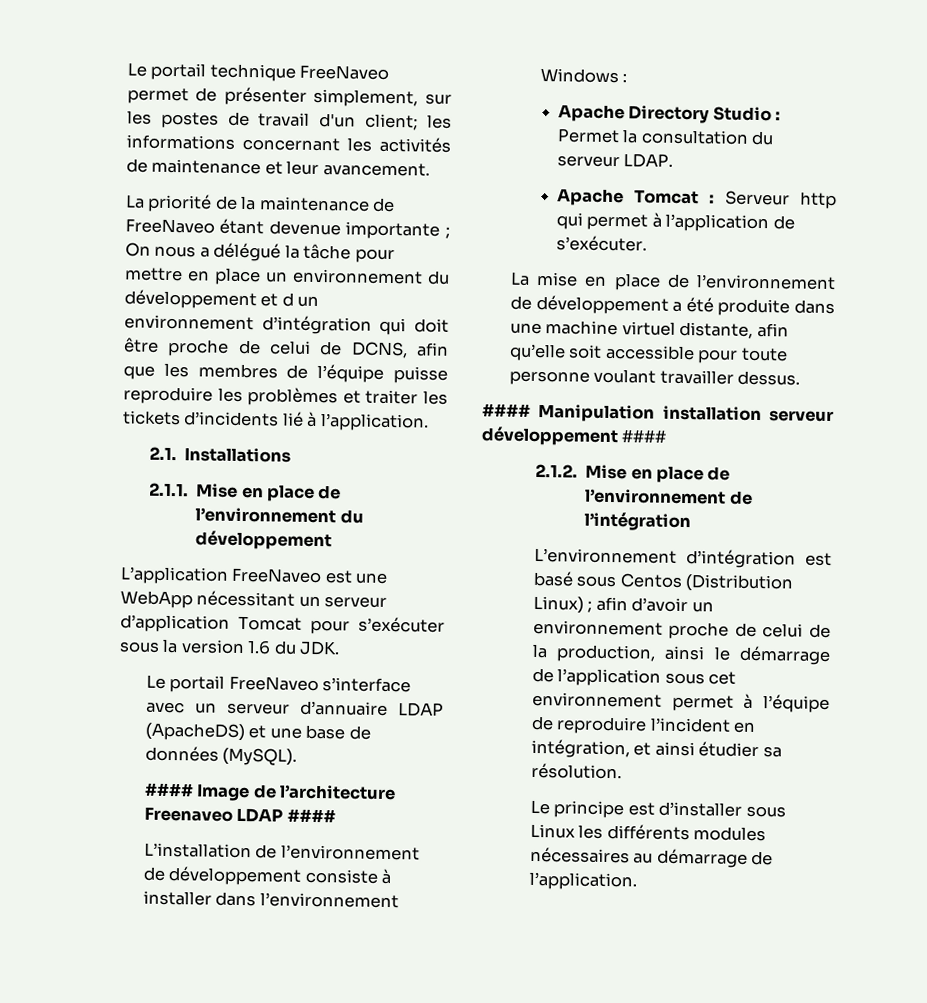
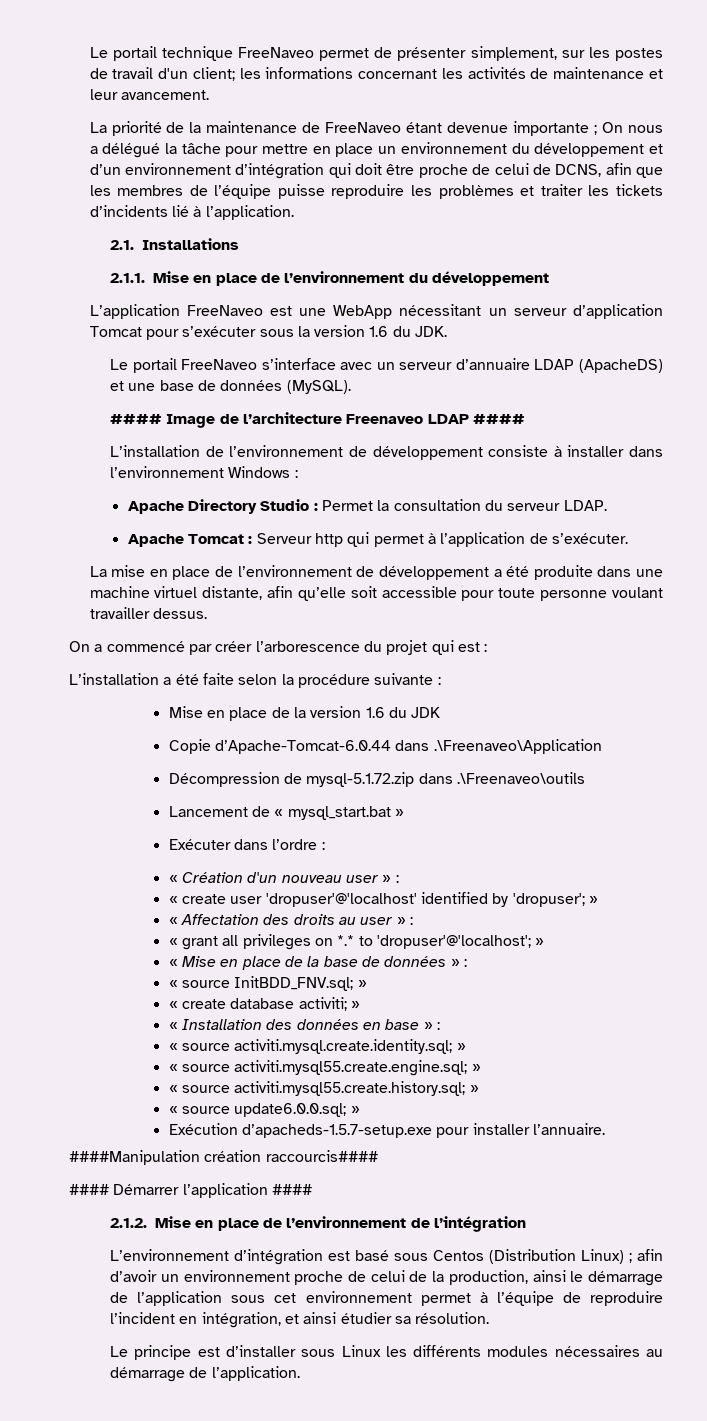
[281,292,320,308] d un -> [89,164,121,175] d’un
[482,403,834,423] [481,426,619,447] #### Manipulation installation serveur développement -> [69,640,488,655] [69,673,441,688] [168,706,441,721] [168,739,602,754] [168,772,586,787] [168,806,405,820] [168,839,325,850] [168,872,399,883] [168,892,599,907] [168,914,414,925] [168,934,545,950] [168,956,467,970] [168,976,367,991] [168,997,361,1011] [168,1019,441,1030] [168,1039,466,1054] [168,1060,481,1076] [168,1081,479,1096] [168,1103,360,1117] [168,1123,606,1138] [69,1150,378,1165] [69,1183,268,1198] On a commencé par créer l’arborescence du projet qui est : // L’installation a été faite selon la procédure suivante : // Mise en place de la version 1.6 du JDK // Copie d’Apache-Tomcat-6.0.44 dans .\Freenaveo\Application // Décompression de mysql-5.1.72.zip dans .\Freenaveo\outils // Lancement de « mysql_start.bat » // Exécuter dans l’ordre : // « Création d'un nouveau user » : // « create user 'dropuser'@'localhost' identified by 'dropuser'; » // « Affectation des droits au user » : // « grant all privileges on *.* to 'dropuser'@'localhost'; » // « Mise en place de la base de données » : // « source InitBDD_FNV.sql; » // « create database activiti; » // « Installation des données en base » : // « source activiti.mysql.create.identity.sql; » // « source activiti.mysql55.create.engine.sql; » // « source activiti.mysql55.create.history.sql; » // « source update6.0.0.sql; » // Exécution d’apacheds-1.5.7-setup.exe pour installer l’annuaire. // ####Manipulation création raccourcis#### // #### Démarrer l’application

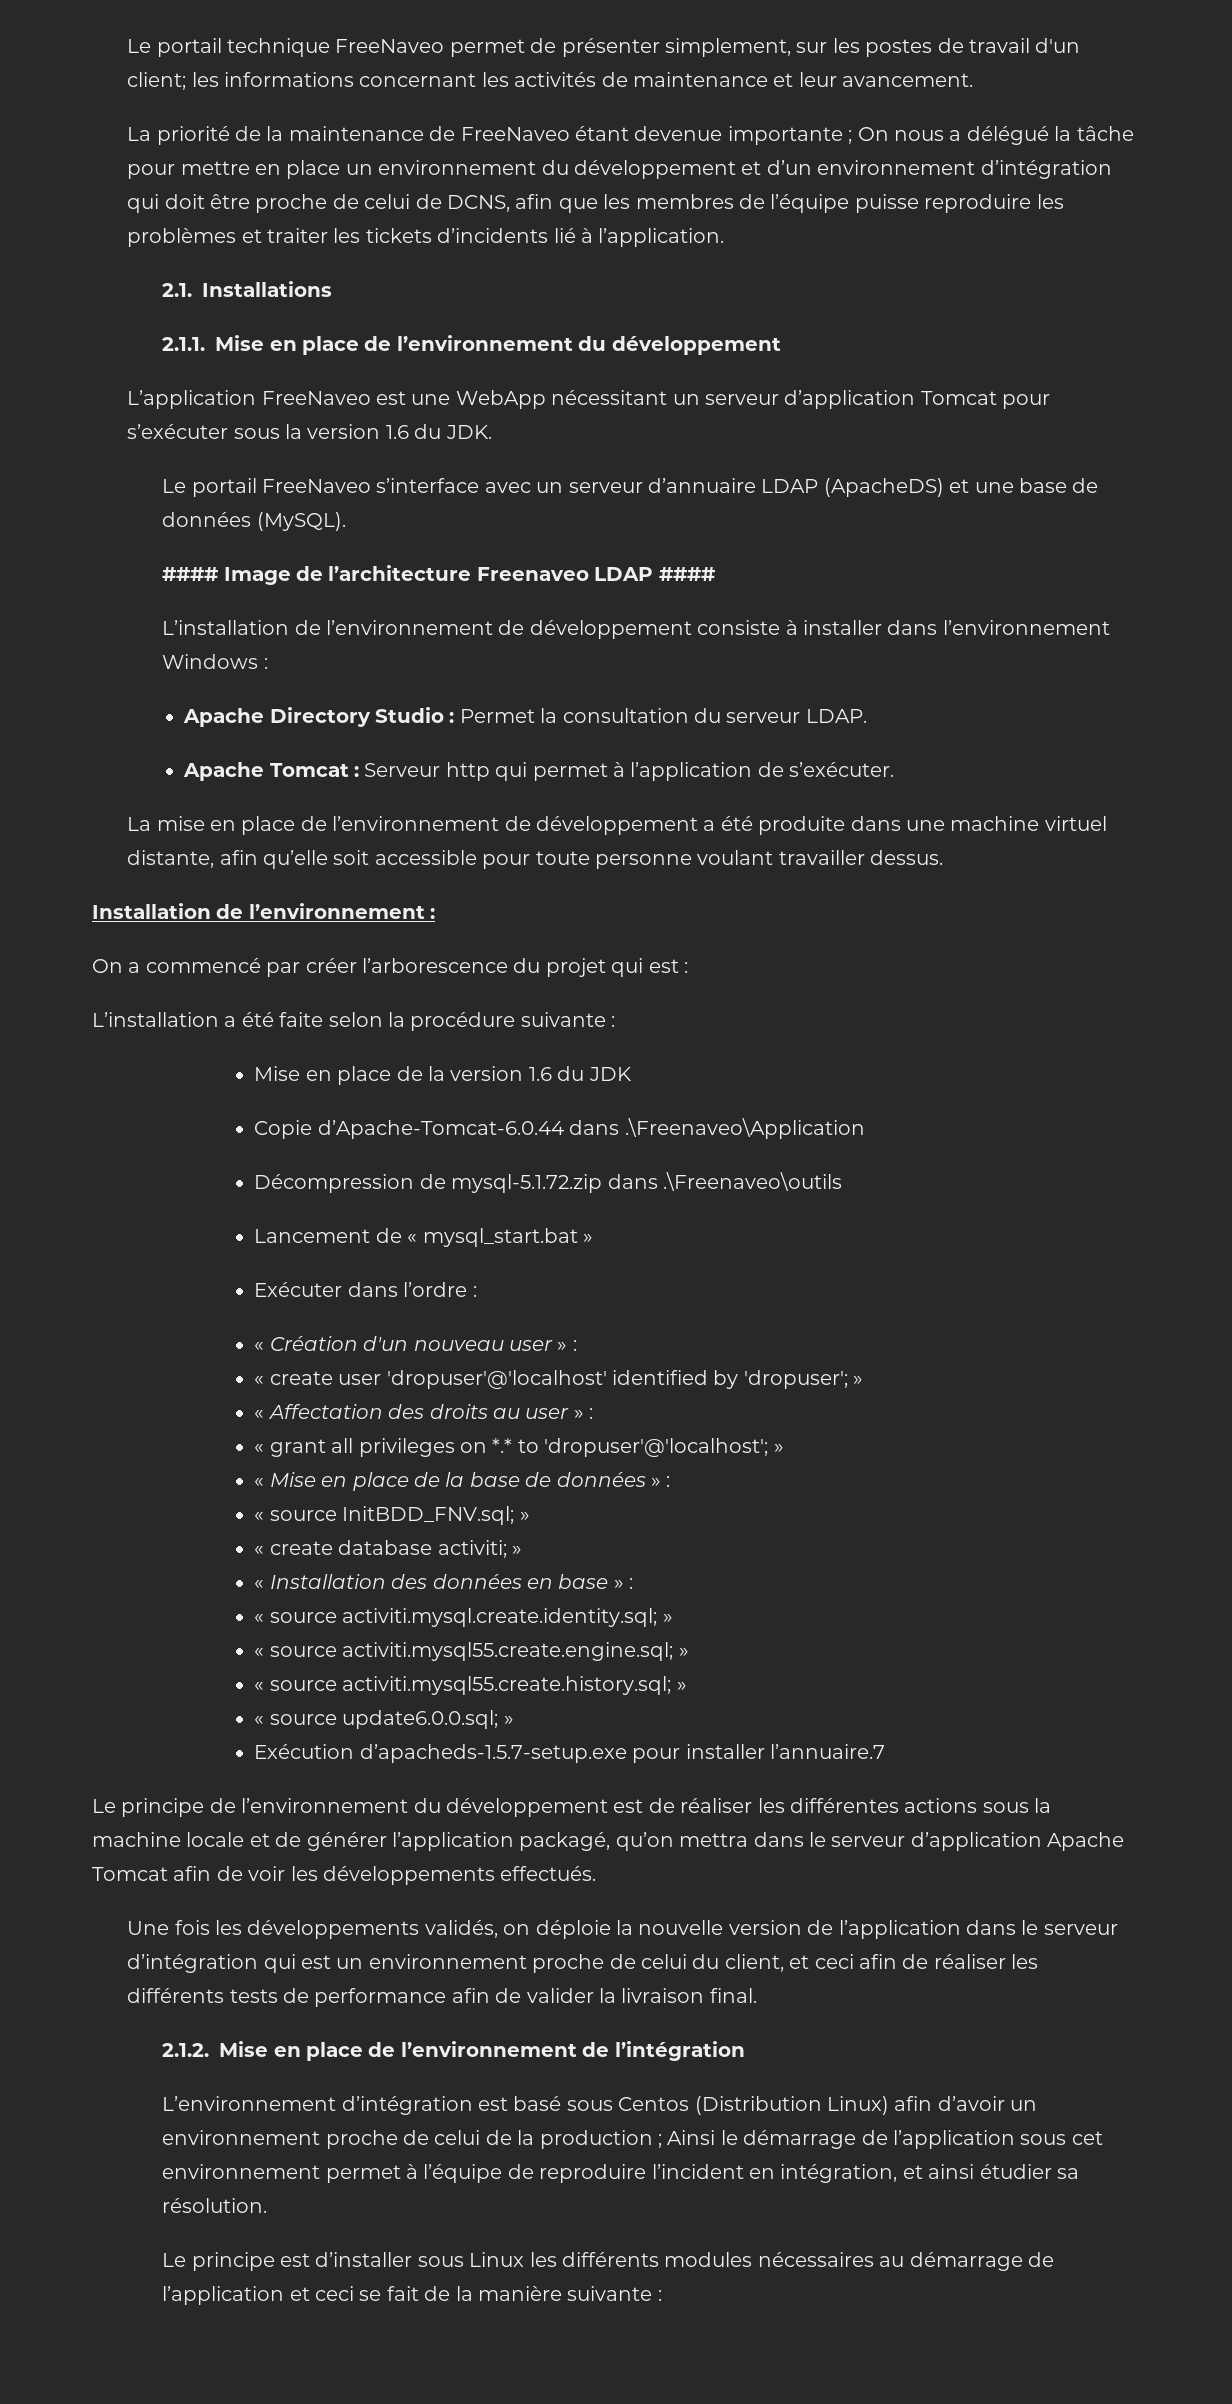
(207, 613) none -> [92,903,436,919] // Installation de l’environnement :
[533,1123,606,1135] [69,1150,378,1165] [69,1183,312,1198] l’annuaire. // ####Manipulation création raccourcis#### // #### Démarrer l’application #### -> [769,1744,885,1759] [92,1798,1052,1817] [92,1832,1125,1851] [92,1866,597,1885] [127,1920,1118,1939] [127,1954,1039,1973] [127,1988,757,2007] l’annuaire.7 // Le principe de l’environnement du développement est de réaliser les différentes actions sous la machine locale et de générer l’application packagé, qu’on mettra dans le serveur d’application Apache Tomcat afin de voir les développements effectués. // Une fois les développements validés, on déploie la nouvelle version de l’application dans le serveur d’intégration qui est un environnement proche de celui du client, et ceci afin de réaliser les différents tests de performance afin de valider la livraison final.
[629,1253,633,1263] ; -> (889, 2105) none
[448,1270,566,1285] production, ainsi -> [539,2130,716,2149] production ; Ainsi
[211,1366,300,1381] l’application. -> [162,2286,662,2305] l’application et ceci se fait de la manière suivante :

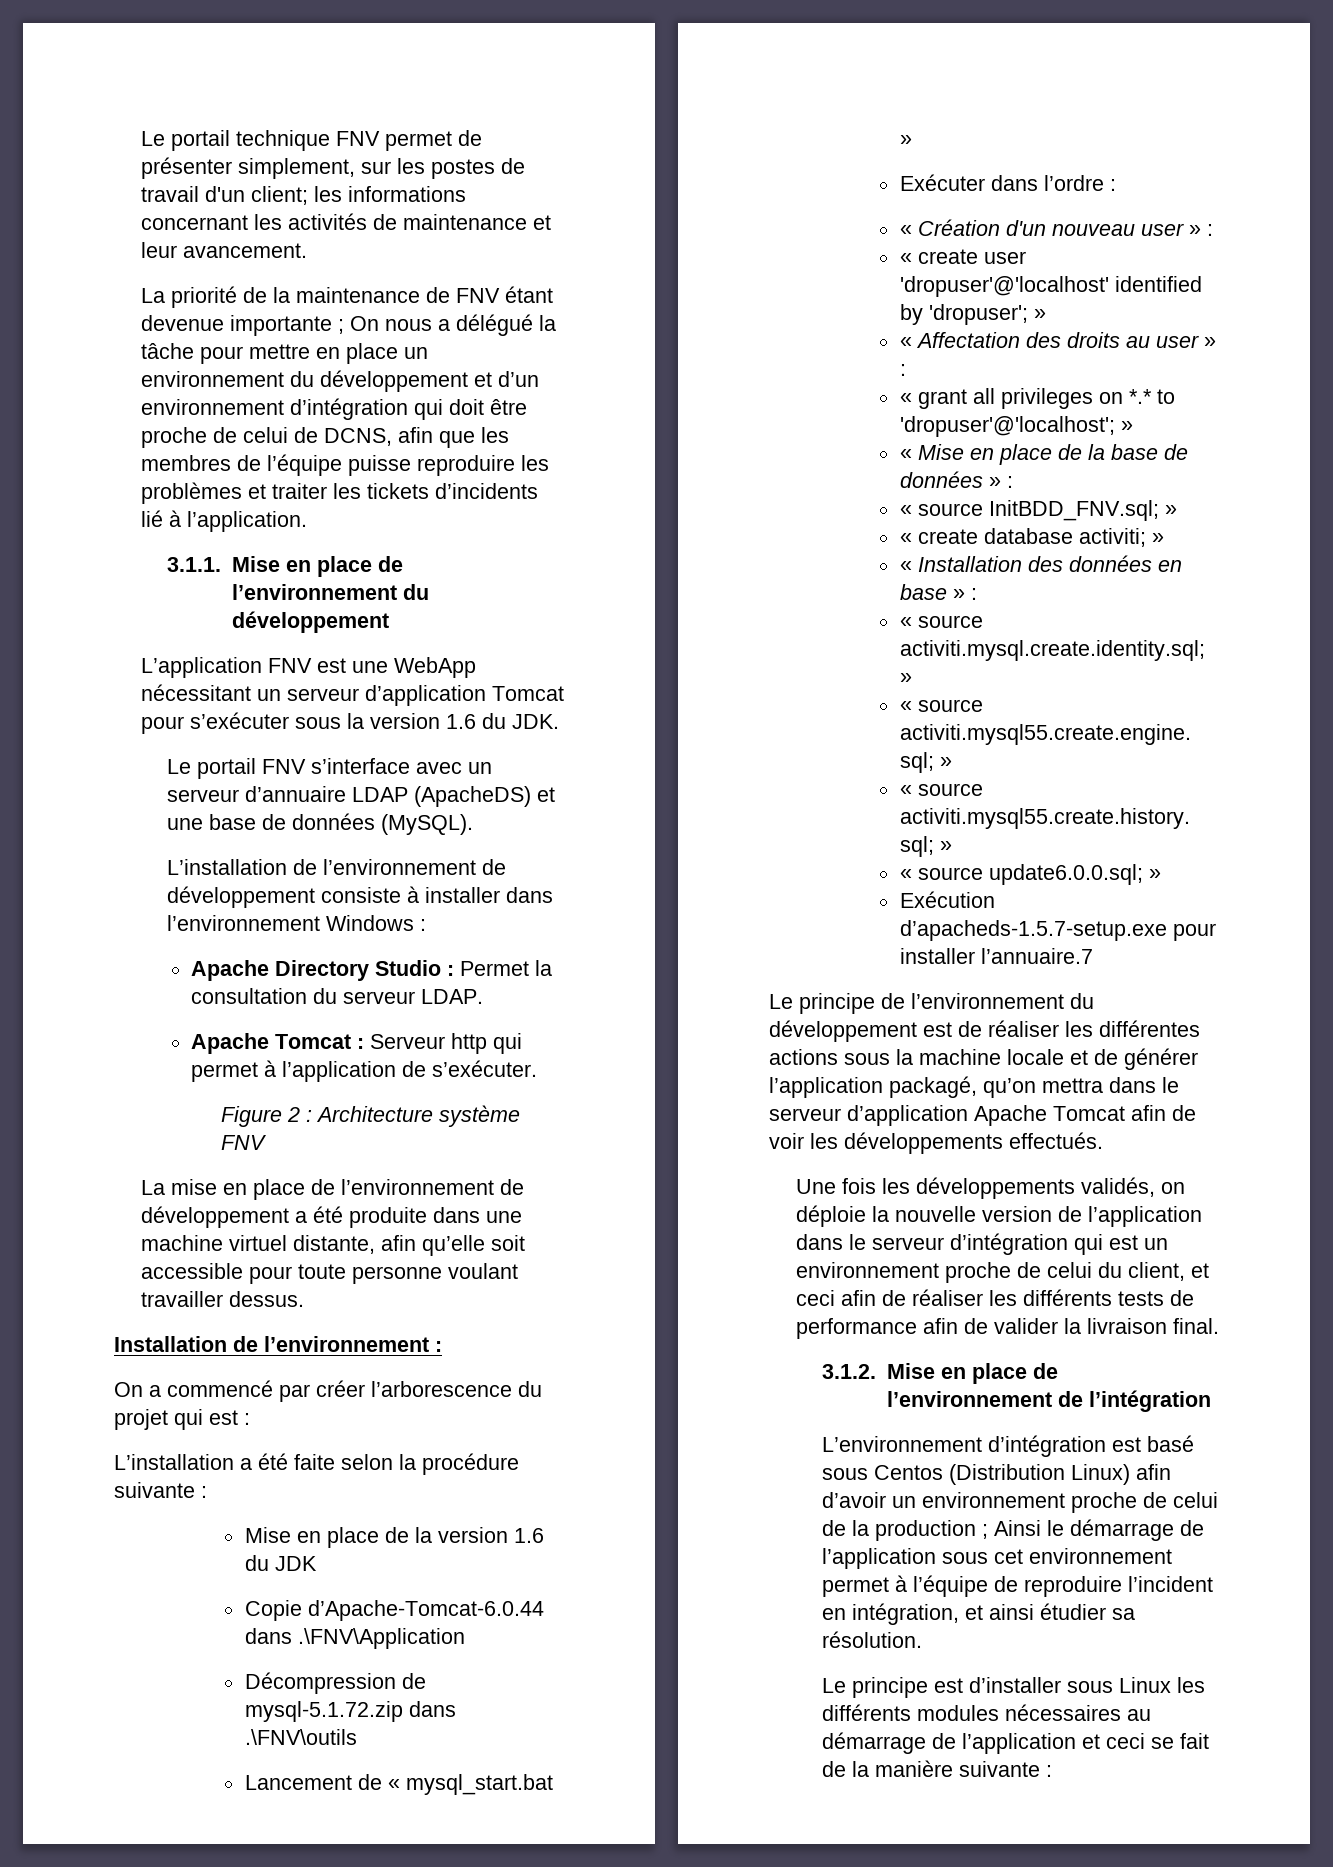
[335,39,445,53] FreeNaveo -> [335,131,380,146] FNV
[460,127,570,141] FreeNaveo -> [455,288,500,303] FNV
[162,281,333,297] [162,337,206,351] 2.1. Installations // 2.1.1. -> [167,557,222,572] 3.1.1.
[261,391,371,405] FreeNaveo -> [267,658,312,673] FNV
[261,479,371,493] FreeNaveo -> [262,759,307,774] FNV
[162,565,715,585] // #### Image de l’architecture Freenaveo LDAP #### -> (474, 824) none
(895, 769) none -> [220,1105,520,1127] [220,1135,267,1150] // Figure 2 : Architecture système FNV
[624,1118,865,1139] .\Freenaveo\Application -> [297,1628,465,1649] .\FNV\Application
[662,1172,842,1191] .\Freenaveo\outils -> [244,1729,357,1745] .\FNV\outils
[162,2043,210,2057] 2.1.2. -> [822,1364,877,1379] 3.1.2.

